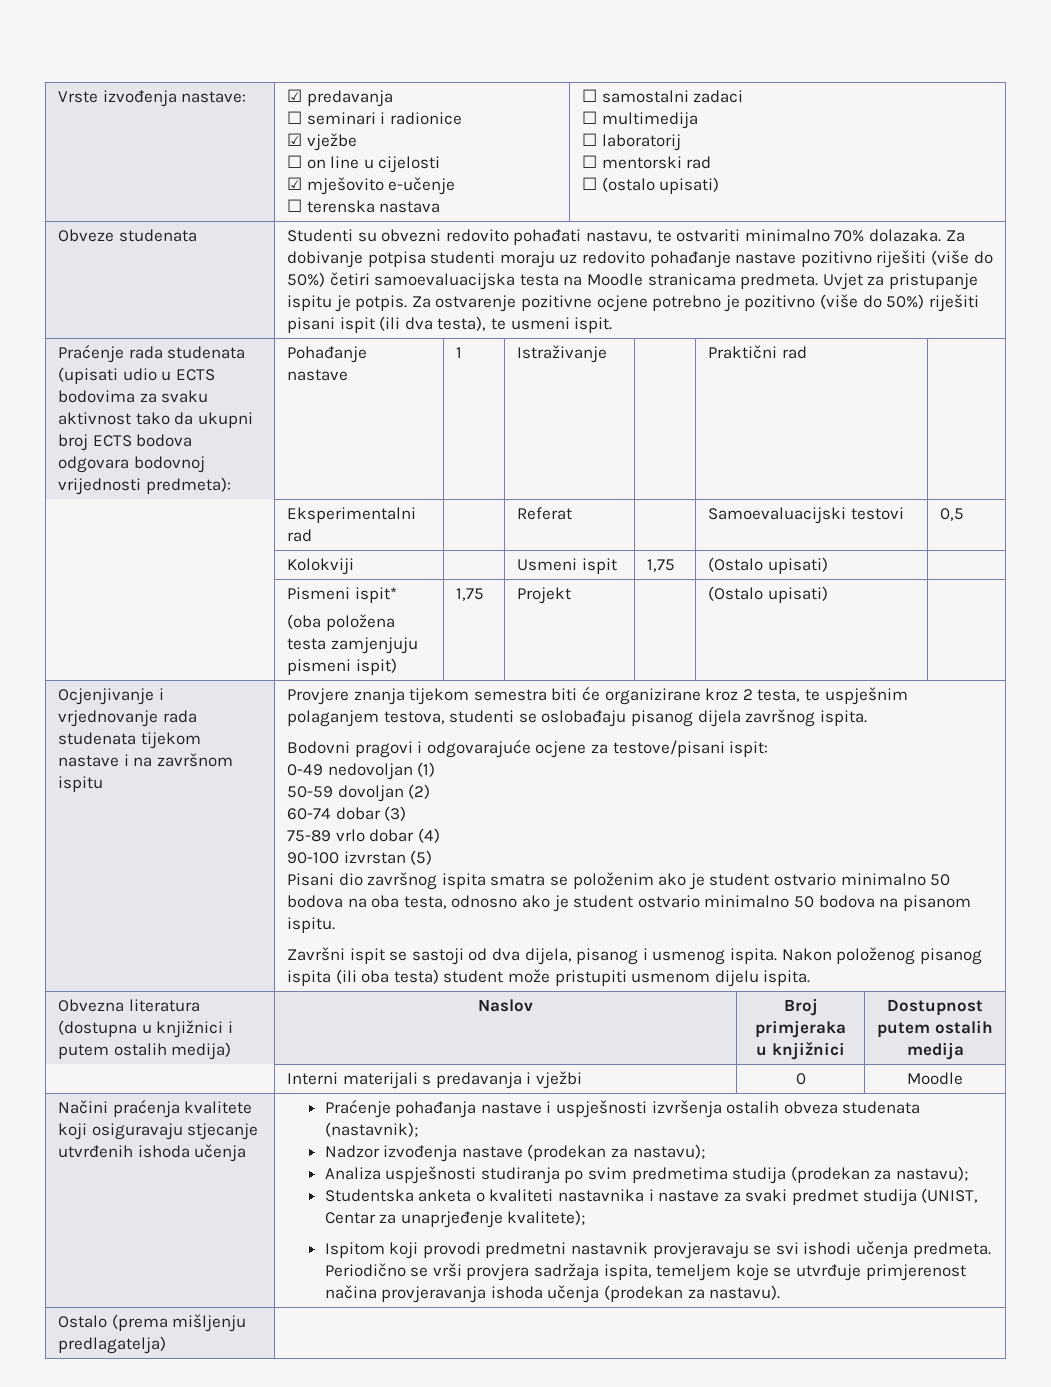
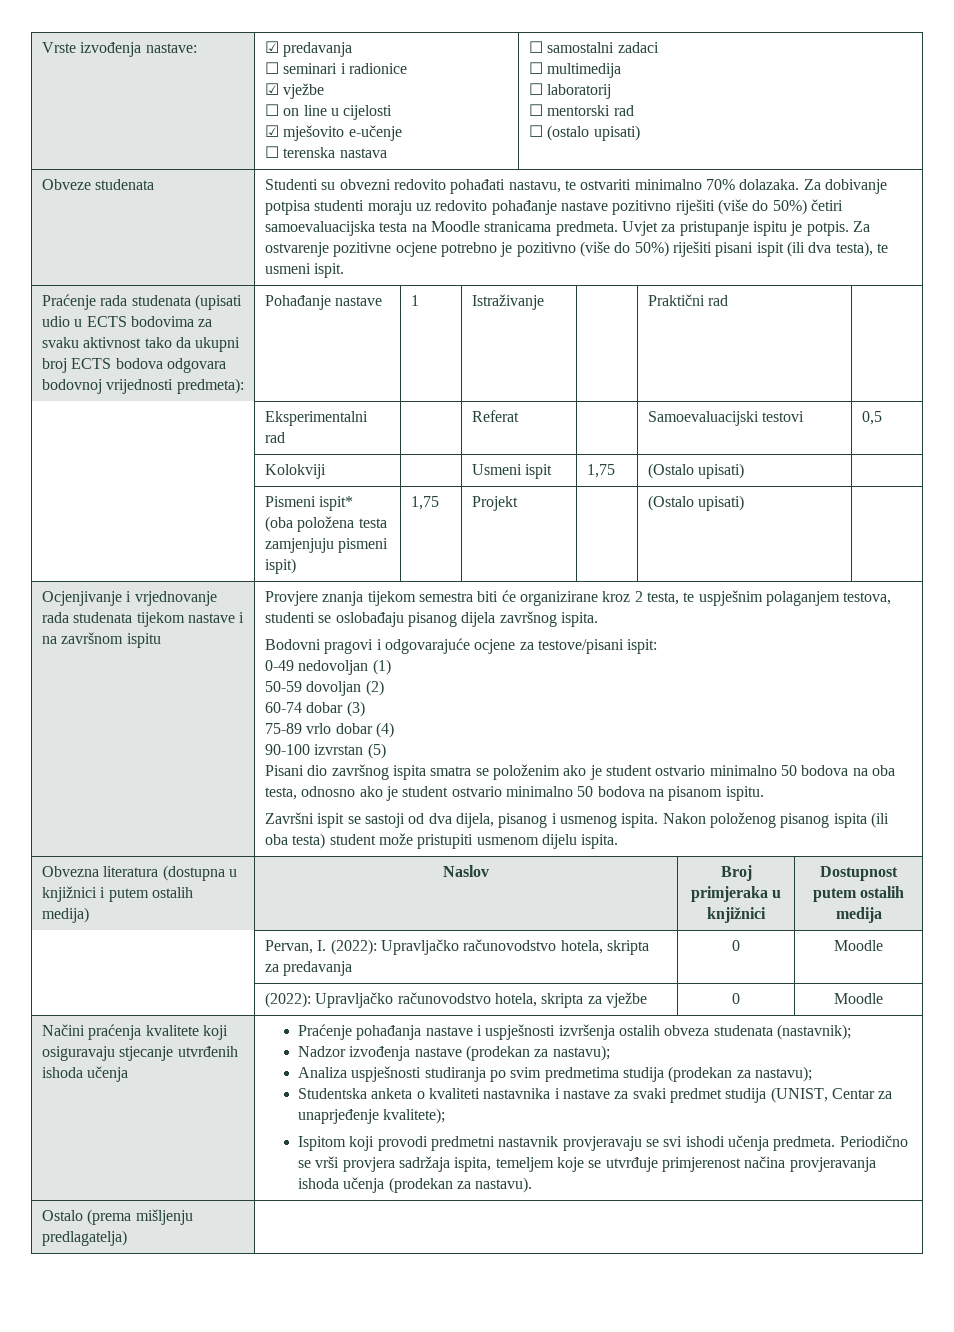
[287,1071,583,1089] Interni materijali s predavanja i vježbi -> [265,939,649,955] [265,961,353,976] [732,940,740,951] [834,940,883,951] [265,992,647,1008] Pervan, I. (2022): Upravljačko računovodstvo hotela, skripta za predavanja | 0 | Moodle // | (2022): Upravljačko računovodstvo hotela, skripta za vježbe

